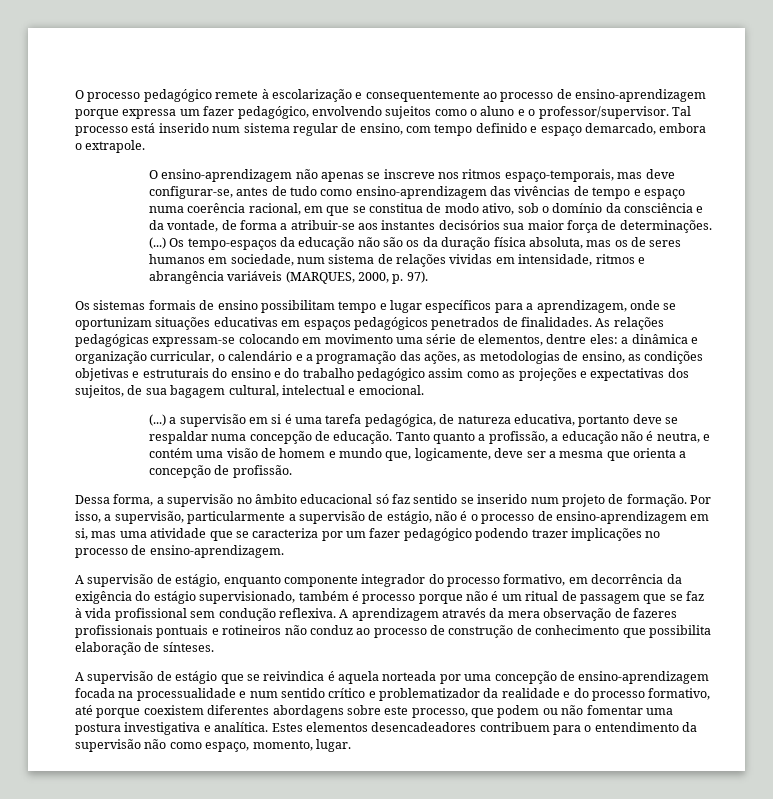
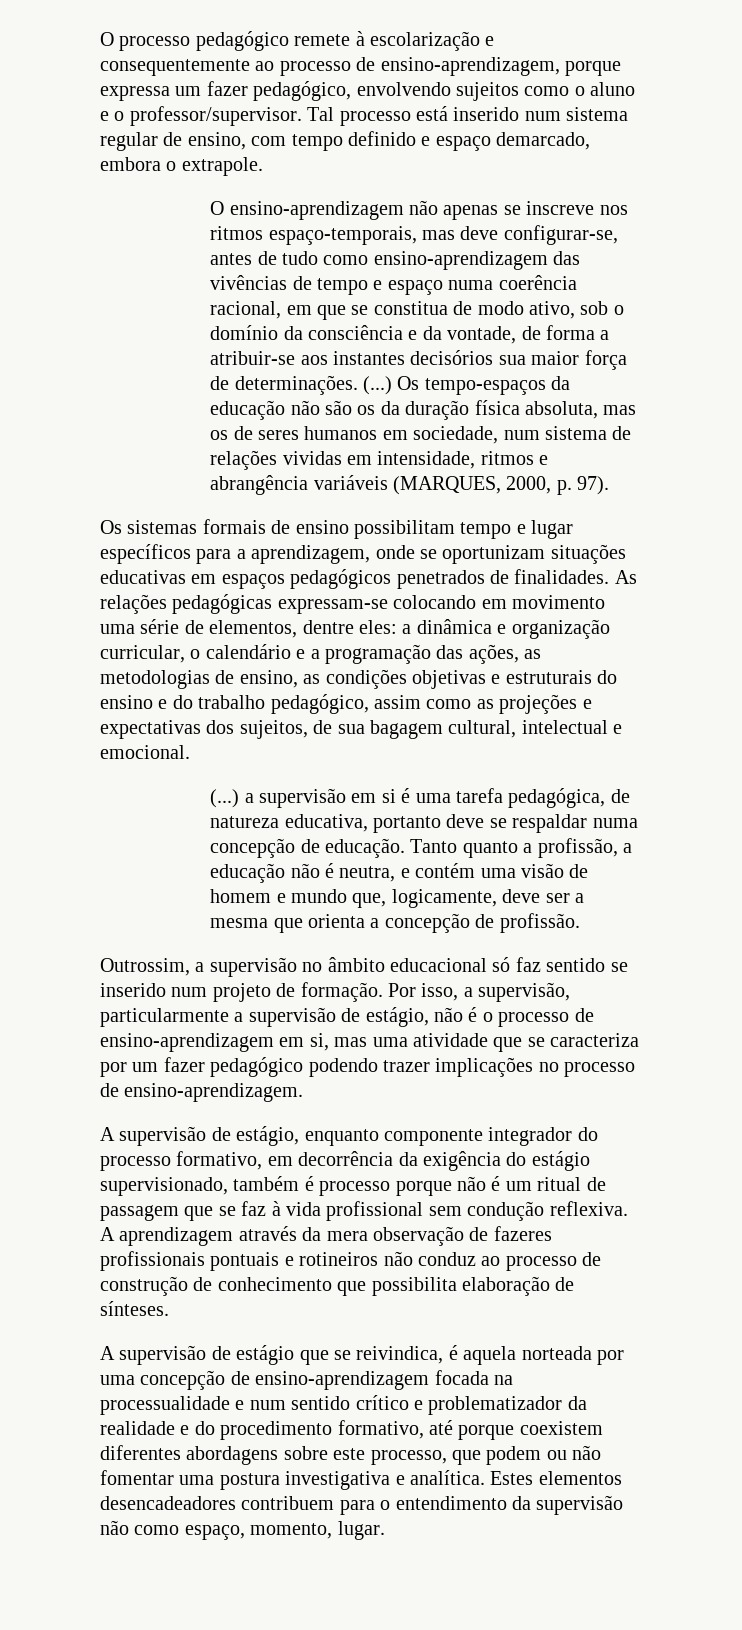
[575,89,707,102] ensino-aprendizagem -> [380,57,560,76] ensino-aprendizagem,
[357,368,425,381] pedagógico -> [270,694,369,714] pedagógico,
[75,494,154,506] Dessa forma, -> [100,958,190,976] Outrossim,
[263,671,325,681] reivindica -> [356,1346,444,1364] reivindica,
[591,691,645,701] processo -> [220,1421,333,1440] procedimento

